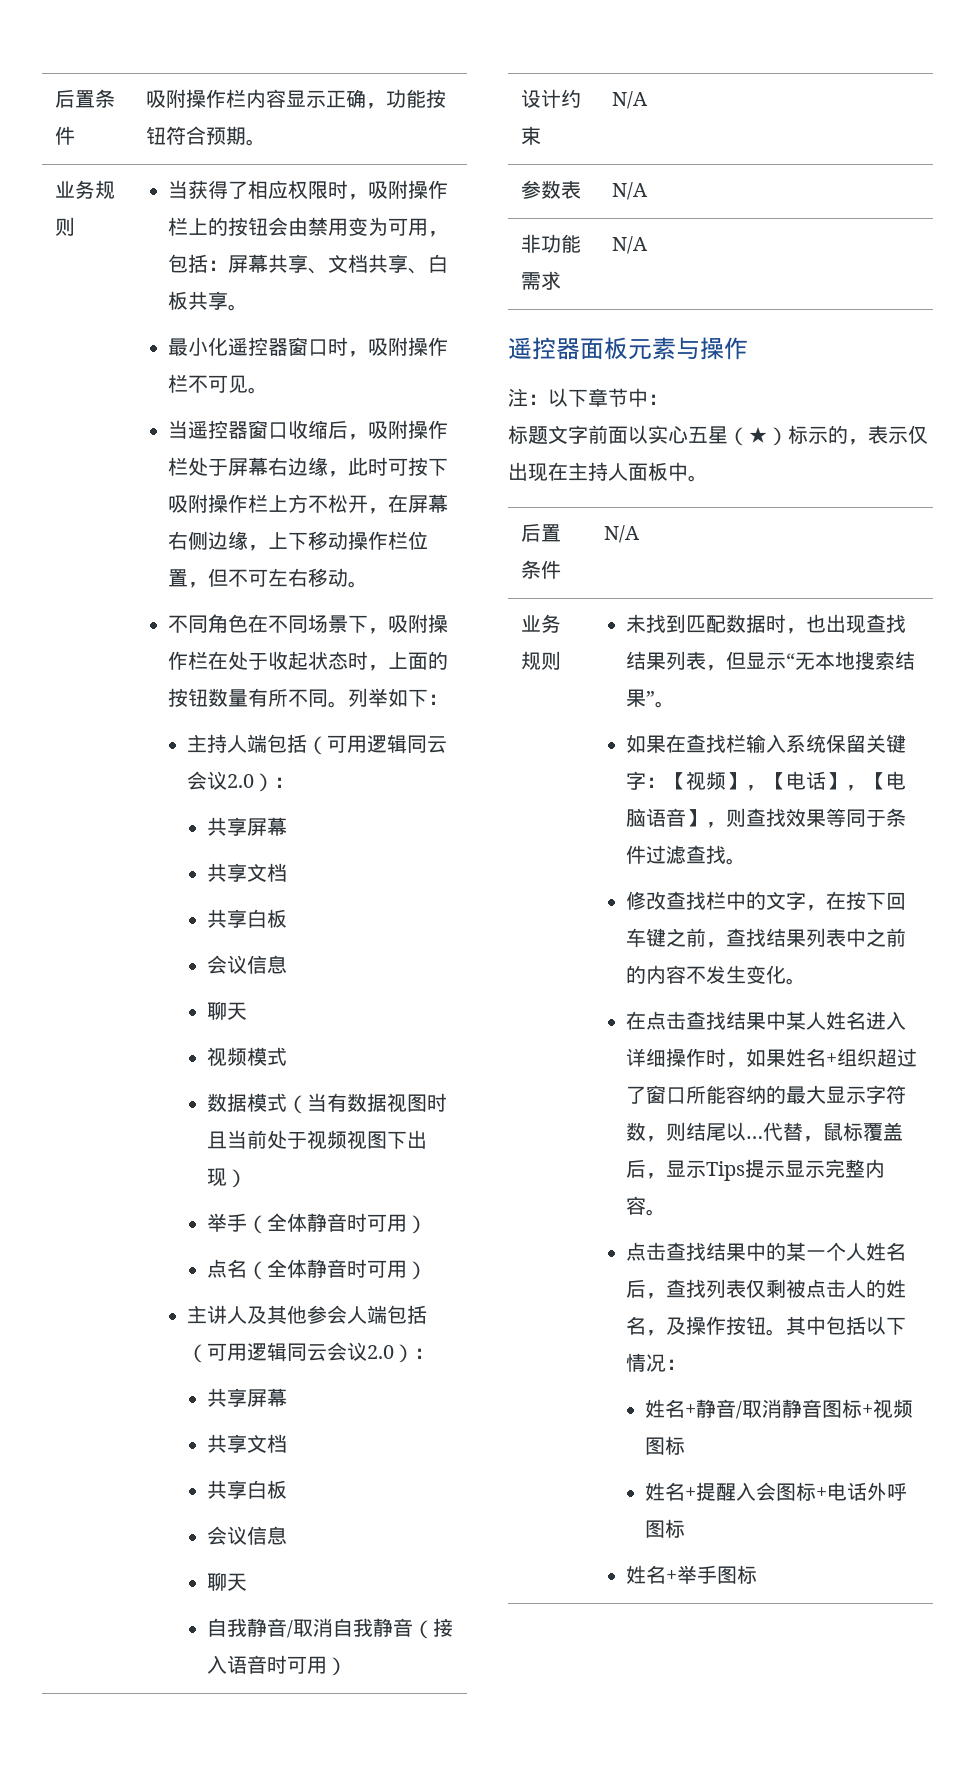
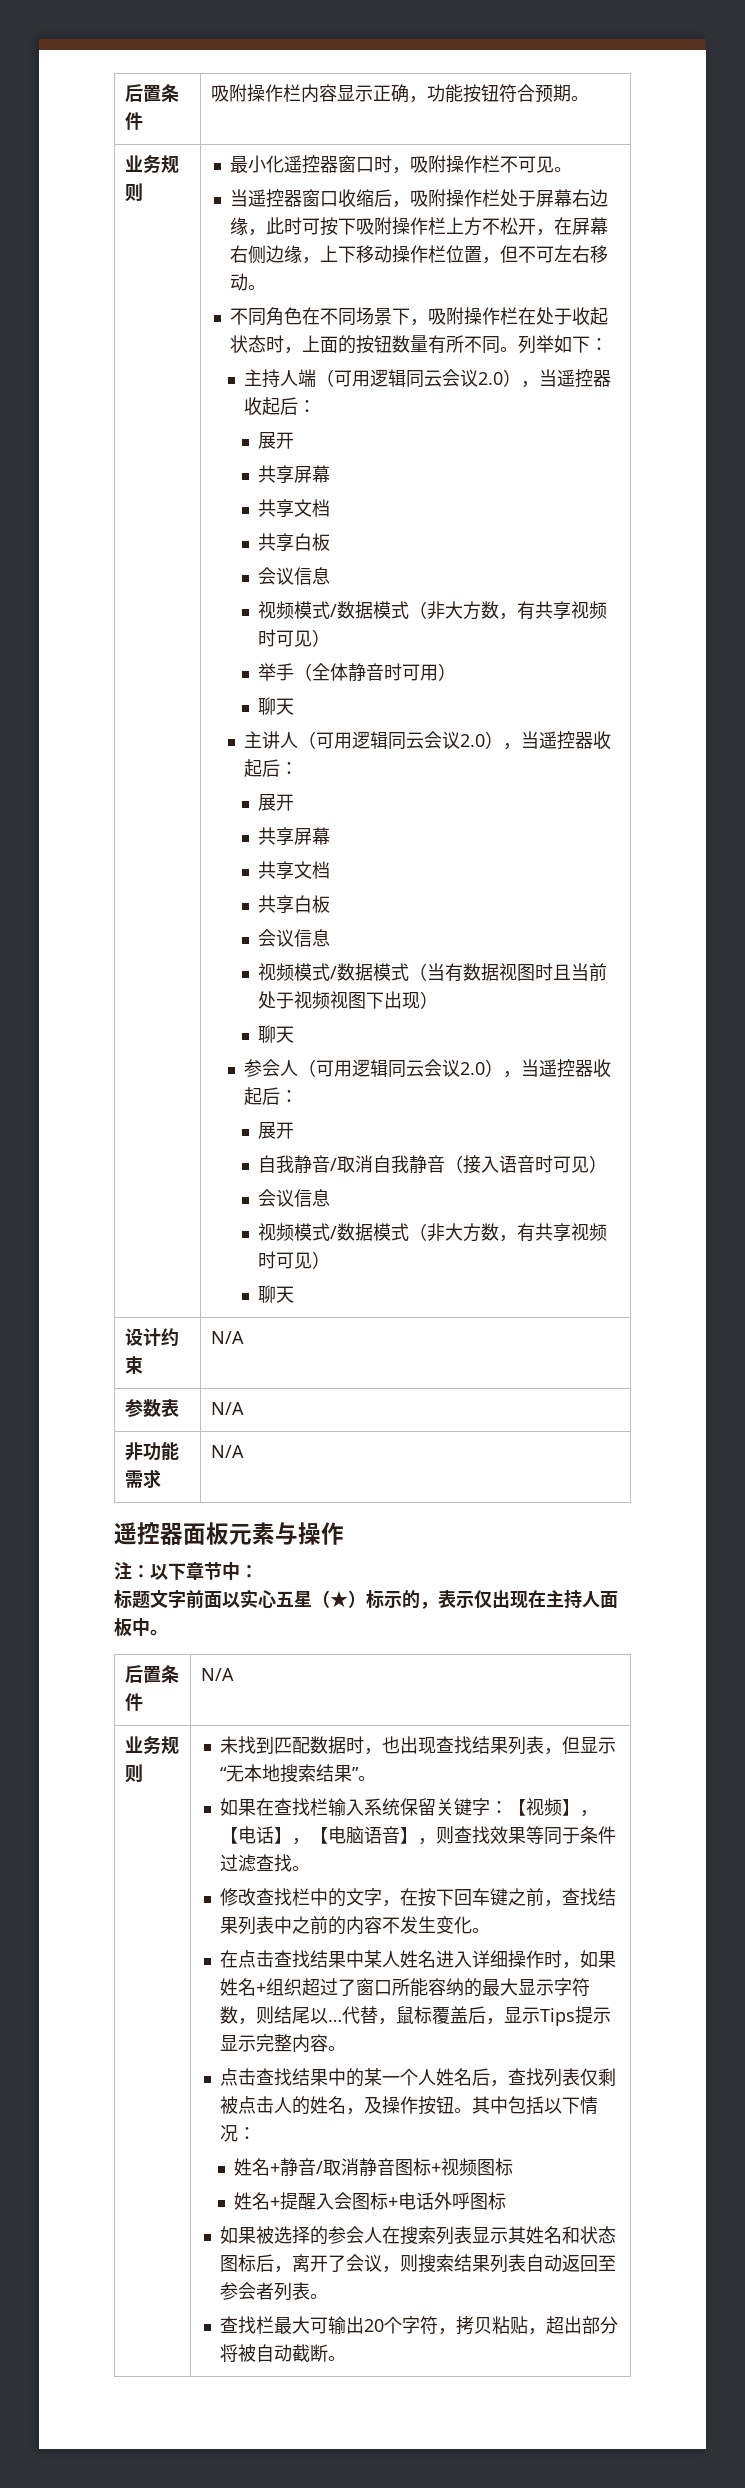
[167,180,448,200] [167,217,448,237] [167,254,448,274] [167,291,248,311] 当获得了相应权限时，吸附操作栏上的按钮会由禁用变为可用，包括：屏幕共享、文档共享、白板共享。 // -> (143, 192) none
[267,734,448,755] [187,771,295,792] [206,817,287,836] [206,863,287,882] [206,909,287,928] [206,955,287,974] [206,1001,247,1020] [206,1047,287,1067] 包括（可用逻辑同云会议2.0）： // 共享屏幕 // 共享文档 // 共享白板 // 会议信息 // 聊天 // 视频模式 // -> [316,369,612,388] [244,397,317,416] [258,432,295,449] [258,465,331,484] [258,499,331,518] [258,533,331,552] [258,567,331,585] [258,601,608,620] [258,629,331,647] [258,663,457,681] [258,697,295,715] [244,731,612,750] [244,759,299,777] [258,794,295,811] [258,827,331,846] [258,861,331,880] [258,895,331,914] [258,929,331,947] [258,963,338,981] （可用逻辑同云会议2.0），当遥控器收起后： // 展开 // 共享屏幕 // 共享文档 // 共享白板 // 会议信息 // 视频模式/数据模式（非大方数，有共享视频时可见） // 举手（全体静音时可用） // 聊天 // 主讲人（可用逻辑同云会议2.0），当遥控器收起后： // 展开 // 共享屏幕 // 共享文档 // 共享白板 // 会议信息 // 视频模式/
[206,1213,427,1234] [206,1259,427,1280] [187,1305,428,1324] [187,1342,435,1363] [206,1388,287,1407] [206,1434,287,1453] [206,1480,287,1499] [206,1526,287,1545] [206,1572,247,1591] 举手（全体静音时可用） // 点名（全体静音时可用） // 主讲人及其他参会人端包括（可用逻辑同云会议2.0）： // 共享屏幕 // 共享文档 // 共享白板 // 会议信息 // 聊天 -> [258,1025,295,1043] [244,1059,612,1078] [244,1087,299,1105] [258,1122,295,1139] 聊天 // 参会人（可用逻辑同云会议2.0），当遥控器收起后： // 展开
[306,1656,347,1676] 用） -> [571,1155,608,1173] [258,1189,331,1207] [258,1223,608,1242] [258,1251,331,1269] [258,1285,295,1303] 见） // 会议信息 // 视频模式/数据模式（非大方数，有共享视频时可见） // 聊天
[625,1565,757,1584] 姓名+举手图标 -> [220,2226,617,2245] [220,2254,617,2273] [220,2282,329,2301] [220,2316,619,2335] [220,2344,347,2362] 如果被选择的参会人在搜索列表显示其姓名和状态图标后，离开了会议，则搜索结果列表自动返回至参会者列表。 // 查找栏最大可输出20个字符，拷贝粘贴，超出部分将被自动截断。

